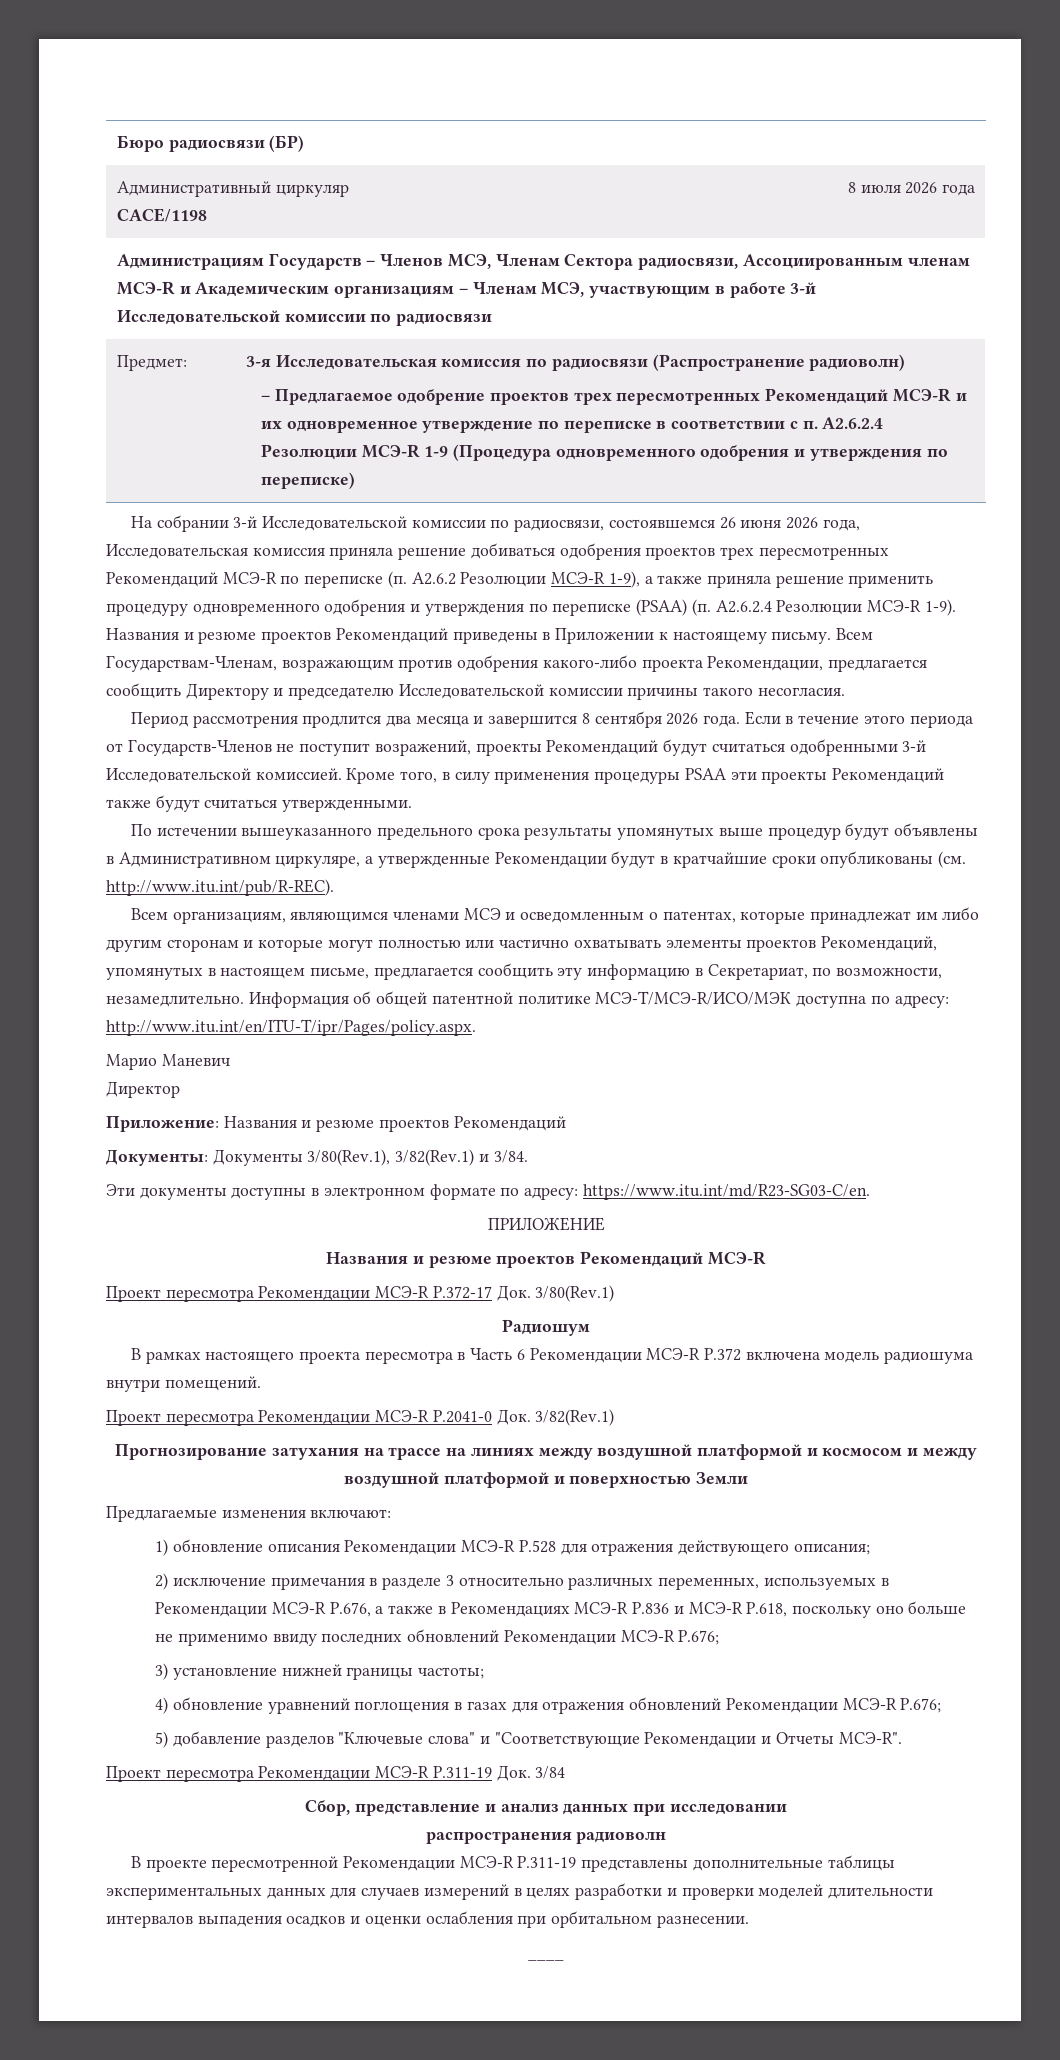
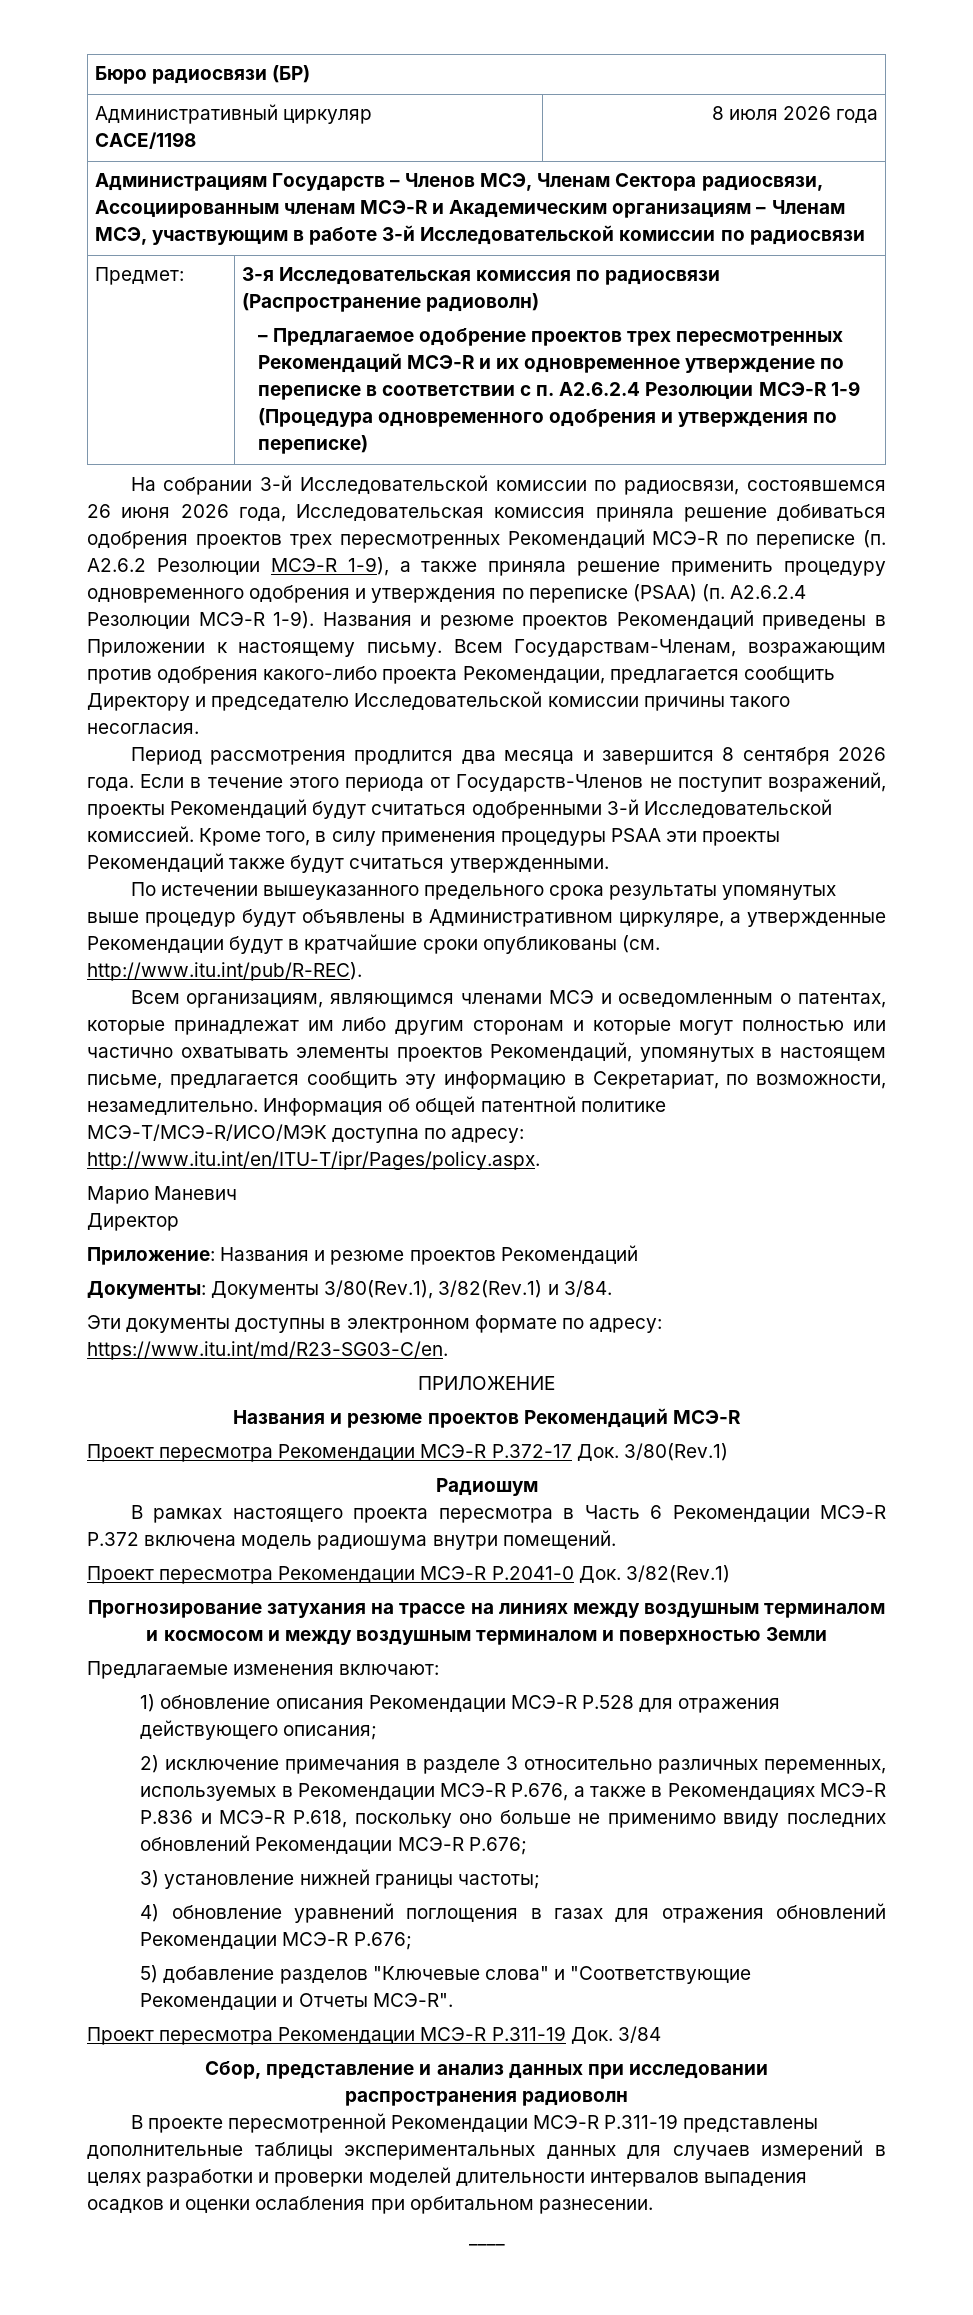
[597,1444,802,1460] воздушной платформой -> [643,1603,886,1618] воздушным терминалом
[344,1472,549,1488] воздушной платформой -> [356,1630,598,1645] воздушным терминалом

